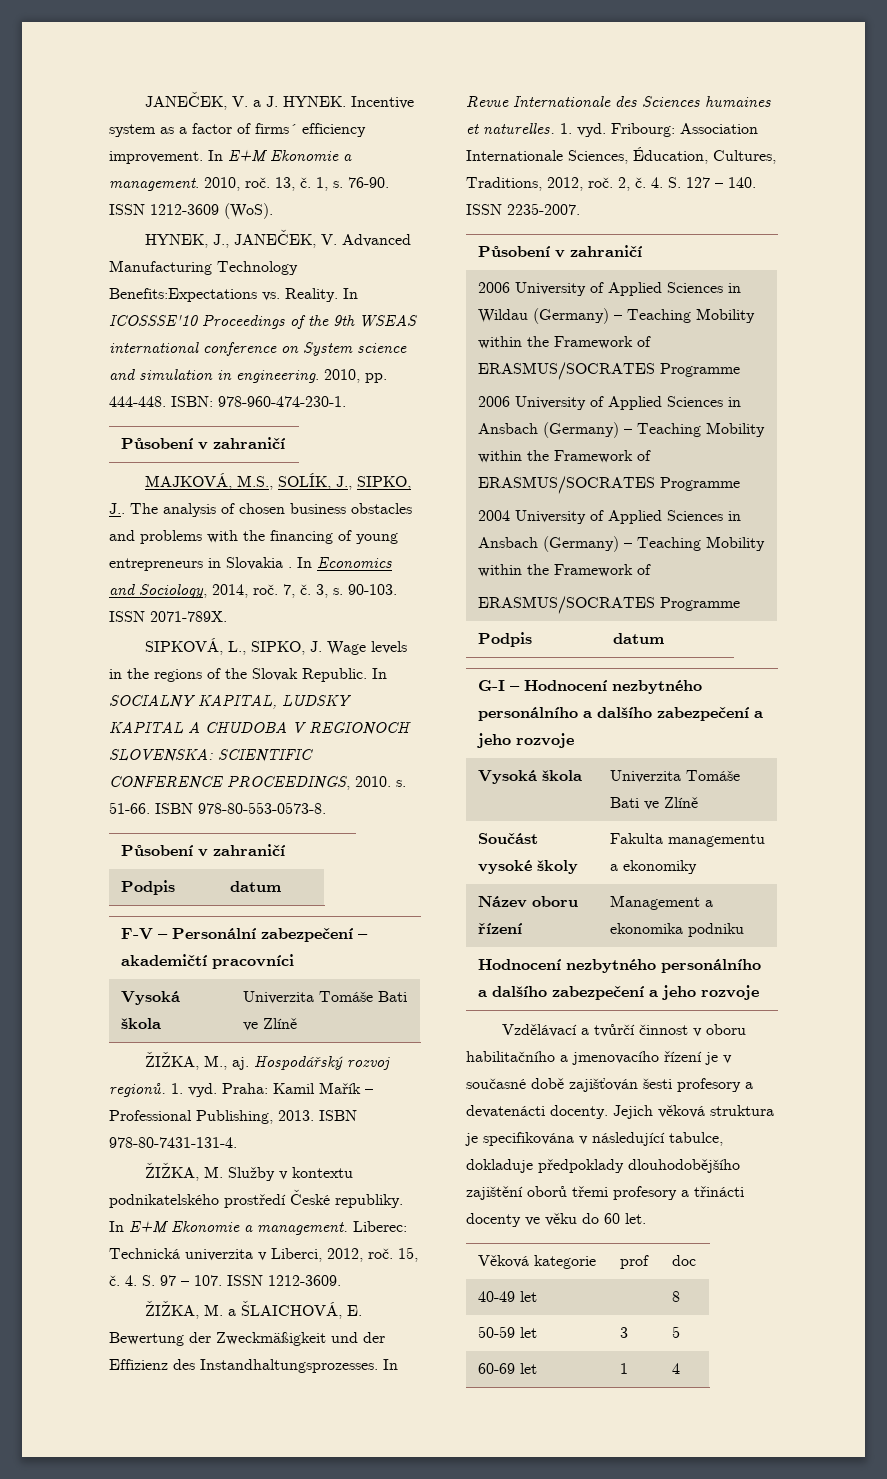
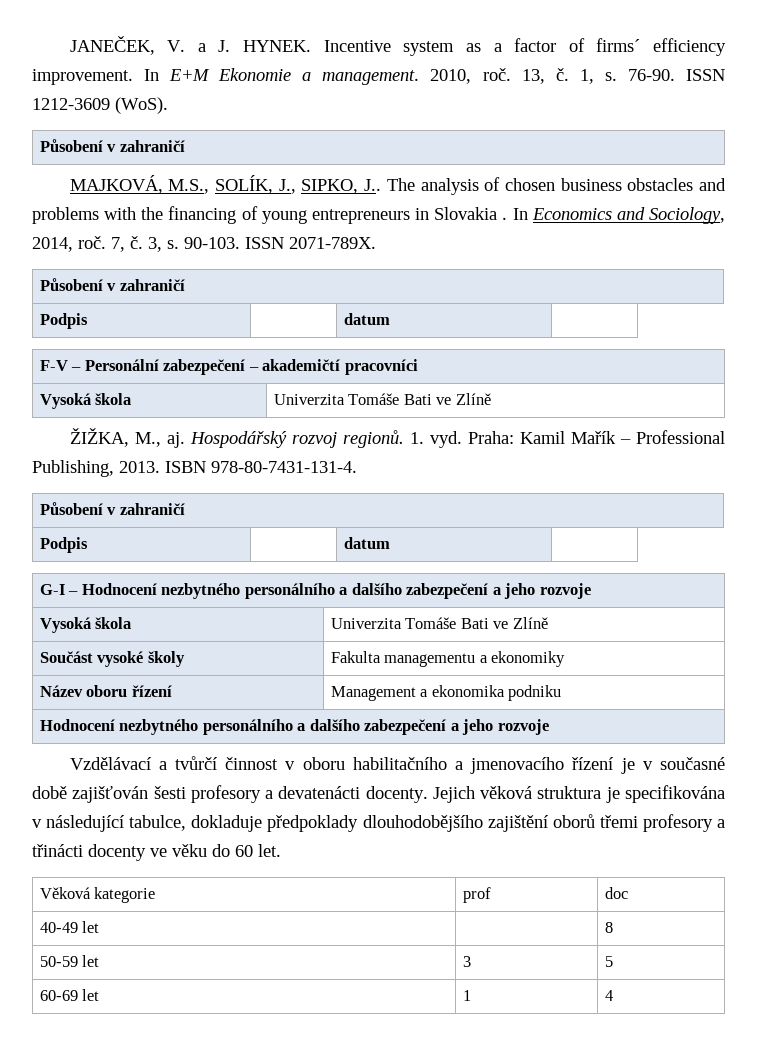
[144,229,411,248] [109,260,298,275] [109,288,358,302] [109,314,418,329] [109,342,407,356] [109,369,387,383] [109,396,346,407] // HYNEK, J., JANEČEK, V. Advanced Manufacturing Technology Benefits:Expectations vs. Reality. In ICOSSSE'10 Proceedings of the 9th WSEAS international conference on System science and simulation in engineering. 2010, pp. 444-448. ISBN: 978-960-474-230-1. -> (168, 105) none
[144,638,407,655] [109,668,387,682] [109,694,351,709] [109,721,411,735] [109,748,313,762] [109,775,406,790] [109,802,326,814] // SIPKOVÁ, L., SIPKO, J. Wage levels in the regions of the Slovak Republic. In SOCIALNY KAPITAL, LUDSKY KAPITAL A CHUDOBA V REGIONOCH SLOVENSKA: SCIENTIFIC CONFERENCE PROCEEDINGS, 2010. s. 51-66. ISBN 978-80-553-0573-8. -> (376, 243) none
[144,1162,353,1181] [109,1189,403,1208] [109,1220,407,1235] [109,1247,418,1262] [109,1275,341,1286] [144,1300,362,1319] [109,1332,385,1346] [109,1359,398,1373] [466,96,771,107] [466,123,758,137] [466,147,776,164] [466,177,756,191] [466,203,580,215] [477,245,642,258] [477,282,741,296] [477,308,755,324] [477,336,651,349] [477,362,740,380] [477,396,741,410] [477,422,765,438] [477,450,651,463] [477,476,740,494] [477,510,741,524] [477,536,765,552] [477,564,651,577] [477,596,740,614] // ŽIŽKA, M. Služby v kontextu podnikatelského prostředí České republiky. In E+M Ekonomie a management. Liberec: Technická univerzita v Liberci, 2012, roč. 15, č. 4. S. 97 – 107. ISSN 1212-3609. // ŽIŽKA, M. a ŠLAICHOVÁ, E. Bewertung der Zweckmäßigkeit und der Effizienz des Instandhaltungsprozesses. In Revue Internationale des Sciences humaines et naturelles. 1. vyd. Fribourg: Association Internationale Sciences, Éducation, Cultures, Traditions, 2012, roč. 2, č. 4. S. 127 – 140. ISSN 2235-2007. // Působení v zahraničí // 2006 University of Applied Sciences in Wildau (Germany) – Teaching Mobility within the Framework of ERASMUS/SOCRATES Programme // 2006 University of Applied Sciences in Ansbach (Germany) – Teaching Mobility within the Framework of ERASMUS/SOCRATES Programme // 2004 University of Applied Sciences in Ansbach (Germany) – Teaching Mobility within the Framework of // ERASMUS/SOCRATES Programme -> [39,502,185,515] // Působení v zahraničí

